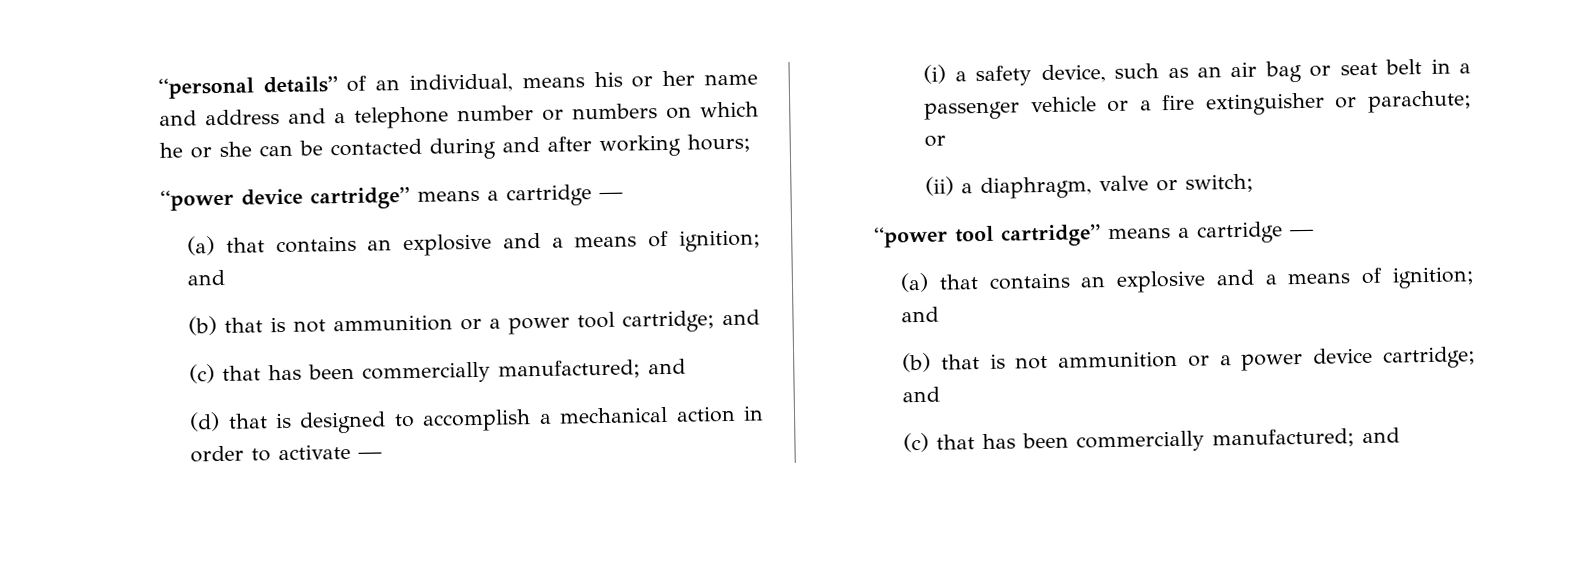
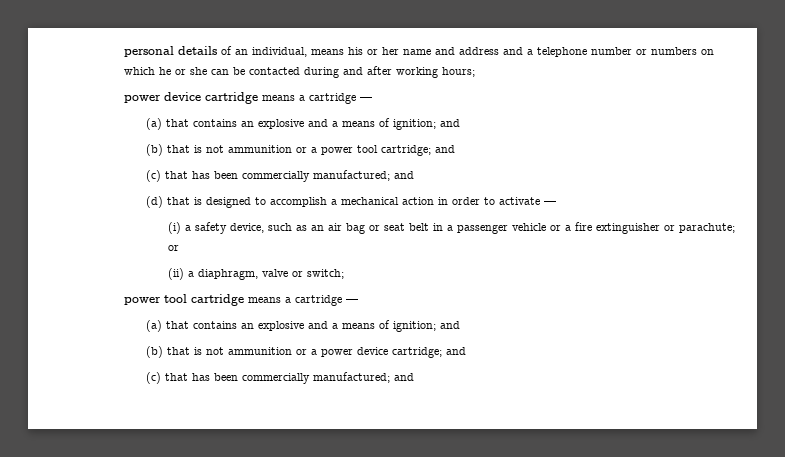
[157,76,338,99] “personal details” -> [123,46,217,57] personal details
[159,186,410,211] “power device cartridge” -> [123,92,258,104] power device cartridge
[873,224,1101,248] “power tool cartridge” -> [123,294,244,306] power tool cartridge

